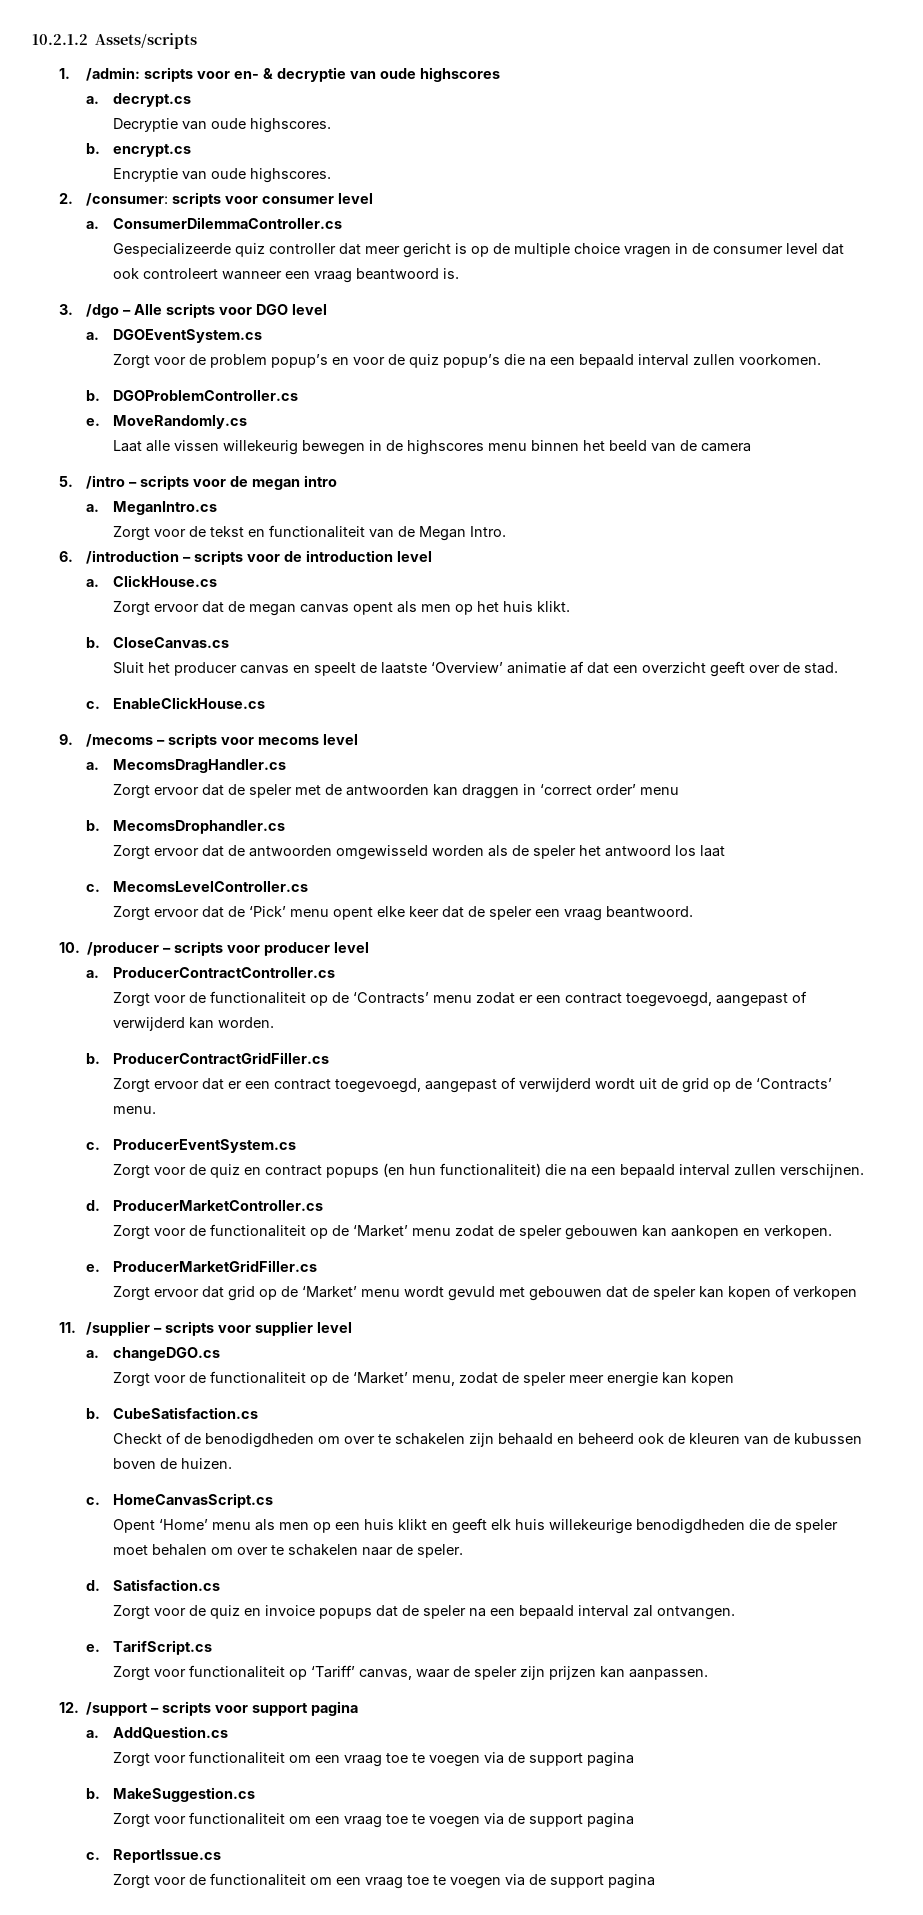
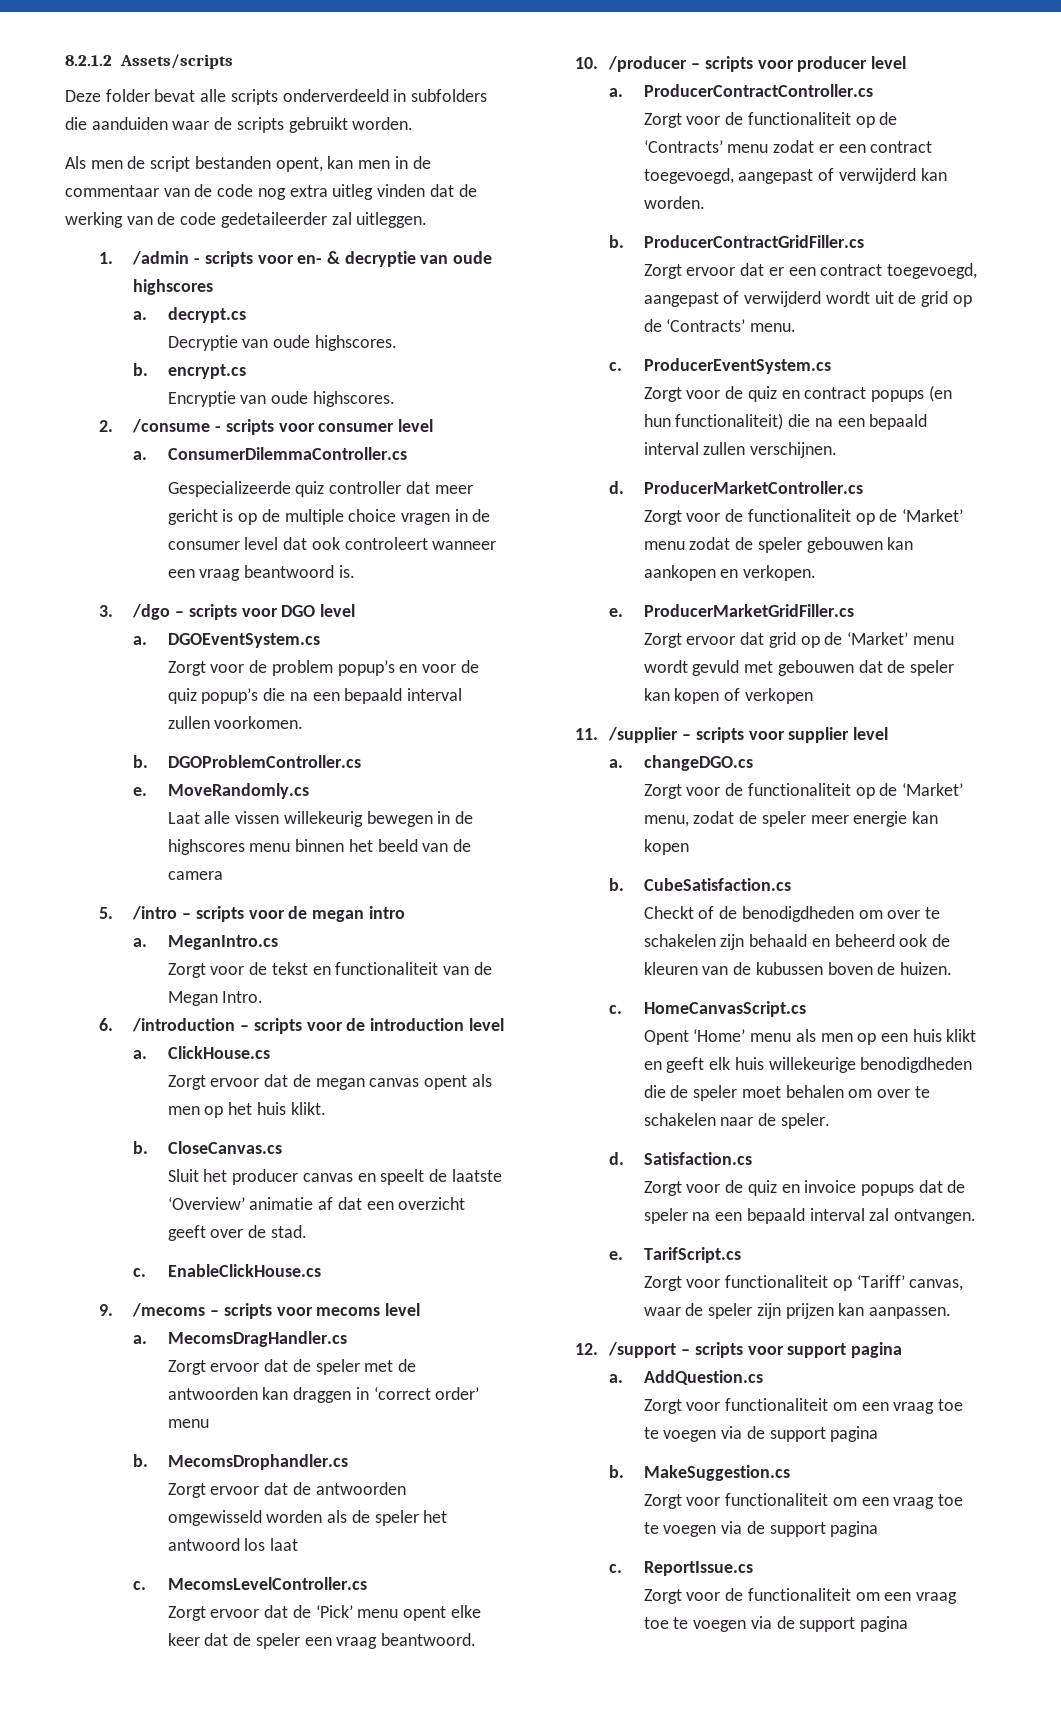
[32,34,88,45] 10.2.1.2 -> [65,55,112,66] 8.2.1.2
(198, 41) none -> [65,89,488,105] [65,117,414,133] [65,156,431,172] [65,184,477,200] [65,212,428,228] // Deze folder bevat alle scripts onderverdeeld in subfolders die aanduiden waar de scripts gebruikt worden. // Als men de script bestanden opent, kan men in de commentaar van de code nog extra uitleg vinden dat de werking van de code gedetaileerder zal uitleggen.
[85,67,140,81] /admin: -> [132,251,201,265] /admin -
[85,193,168,206] /consumer: -> [132,419,222,433] /consume -
[133,304,162,315] Alle -> (185, 614) none

